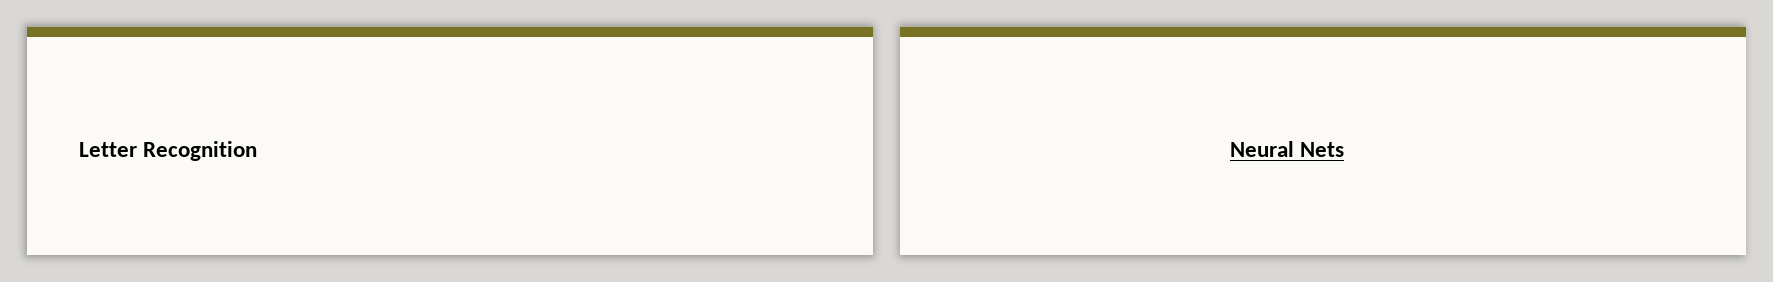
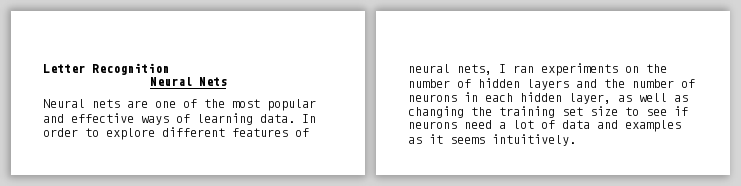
(1345, 149) none -> [43,99,316,111] [43,113,316,125] [43,127,309,140] [408,63,667,76] [408,78,695,90] [408,92,688,104] [408,106,688,118] [408,120,681,132] [408,134,576,146] // Neural nets are one of the most popular and effective ways of learning data. In order to explore different features of neural nets, I ran experiments on the number of hidden layers and the number of neurons in each hidden layer, as well as changing the training set size to see if neurons need a lot of data and examples as it seems intuitively.

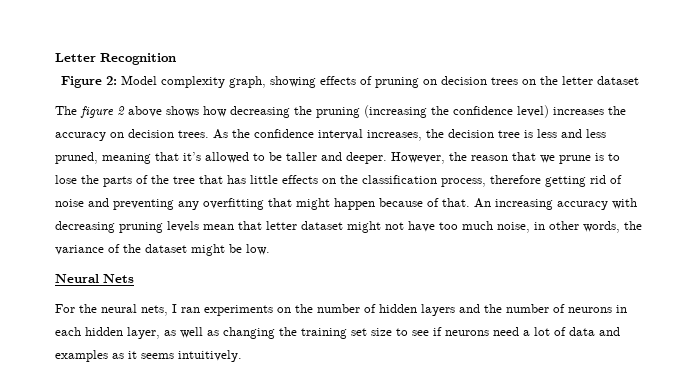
[149,77,227,86] [43,99,316,111] [43,113,316,125] [43,127,309,140] Neural Nets // Neural nets are one of the most popular and effective ways of learning data. In order to explore different features of -> [61,75,639,88] [55,105,626,118] [55,129,606,141] [55,152,620,164] [55,175,622,187] [55,198,637,210] [55,221,642,233] [55,244,270,256] [55,274,134,283] [55,304,97,313] Figure 2: Model complexity graph, showing effects of pruning on decision trees on the letter dataset // The figure 2 above shows how decreasing the pruning (increasing the confidence level) increases the accuracy on decision trees. As the confidence interval increases, the decision tree is less and less pruned, meaning that it’s allowed to be taller and deeper. However, the reason that we prune is to lose the parts of the tree that has little effects on the classification process, therefore getting rid of noise and preventing any overfitting that might happen because of that. An increasing accuracy with decreasing pruning levels mean that letter dataset might not have too much noise, in other words, the variance of the dataset might be low. // Neural Nets // For the

